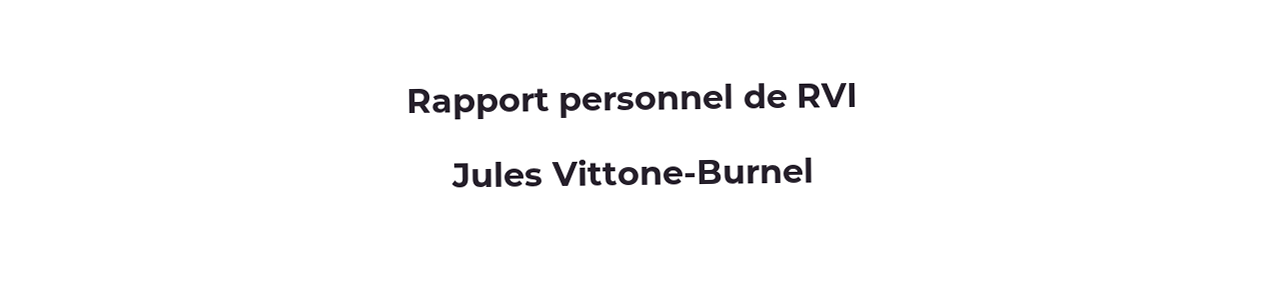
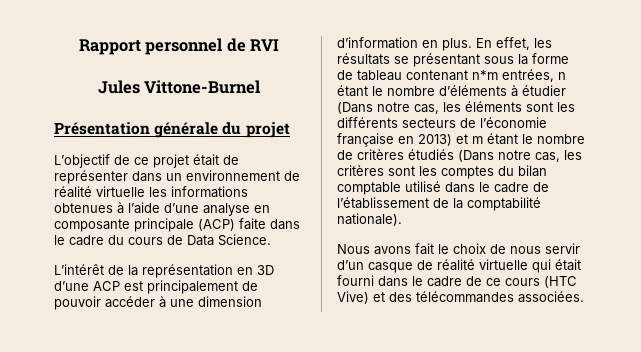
(814, 171) none -> [54,122,290,138] [54,154,239,168] [54,170,300,184] [54,186,248,198] [54,202,270,216] [54,218,300,232] [54,234,271,246] [54,264,274,278] [54,280,258,294] [54,296,262,310] [337,37,552,51] [337,53,569,67] [337,69,566,82] [337,85,566,97] [337,101,575,114] [337,117,547,128] [337,133,585,147] [337,149,582,162] [337,165,547,179] [337,181,549,195] [337,197,541,211] [337,213,402,226] [337,243,580,255] [337,259,581,273] [337,275,577,288] [337,291,584,304] // Présentation générale du projet // L’objectif de ce projet était de représenter dans un environnement de réalité virtuelle les informations obtenues à l’aide d’une analyse en composante principale (ACP) faite dans le cadre du cours de Data Science. // L’intérêt de la représentation en 3D d’une ACP est principalement de pouvoir accéder à une dimension d’information en plus. En effet, les résultats se présentant sous la forme de tableau contenant n*m entrées, n étant le nombre d’éléments à étudier (Dans notre cas, les éléments sont les différents secteurs de l’économie française en 2013) et m étant le nombre de critères étudiés (Dans notre cas, les critères sont les comptes du bilan comptable utilisé dans le cadre de l’établissement de la comptabilité nationale). // Nous avons fait le choix de nous servir d’un casque de réalité virtuelle qui était fourni dans le cadre de ce cours (HTC Vive) et des télécommandes associées.

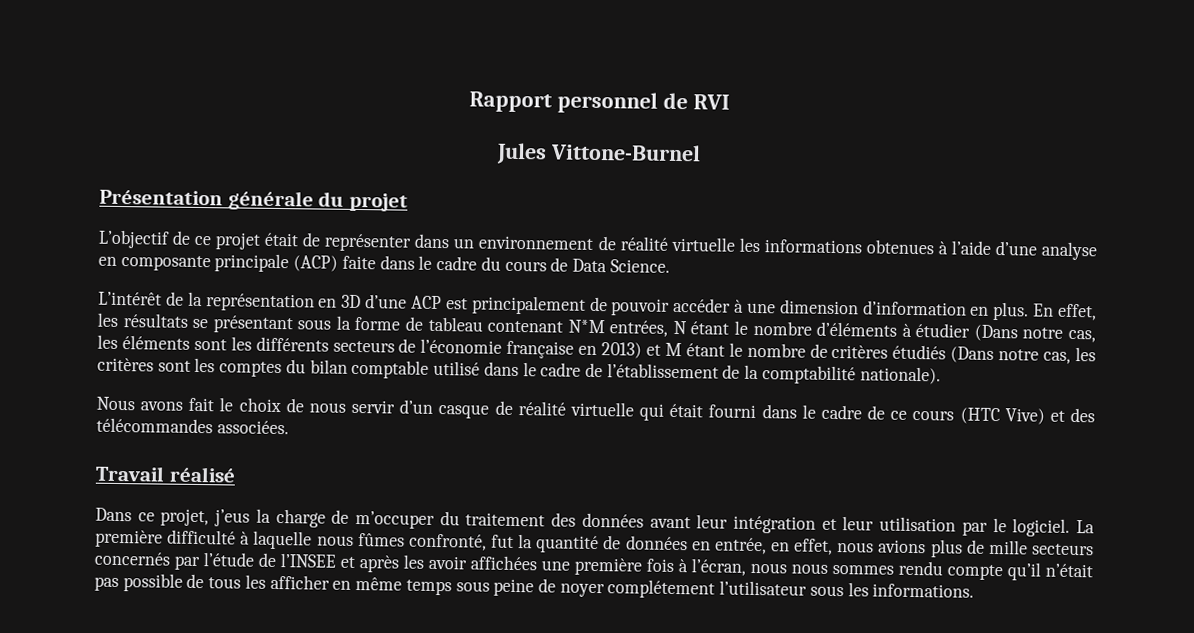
[472,69,566,82] n*m entrées, n -> [567,319,687,337] N*M entrées, N
[472,136,483,144] m -> [664,342,682,357] M
(584, 297) none -> [95,465,236,483] [95,507,1095,537] [95,529,1094,558] [94,551,1093,581] [94,573,975,599] // Travail réalisé // Dans ce projet, j’eus la charge de m’occuper du traitement des données avant leur intégration et leur utilisation par le logiciel. La première difficulté à laquelle nous fûmes confronté, fut la quantité de données en entrée, en effet, nous avions plus de mille secteurs concernés par l’étude de l’INSEE et après les avoir affichées une première fois à l’écran, nous nous sommes rendu compte qu’il n’était pas possible de tous les afficher en même temps sous peine de noyer complétement l’utilisateur sous les informations.

